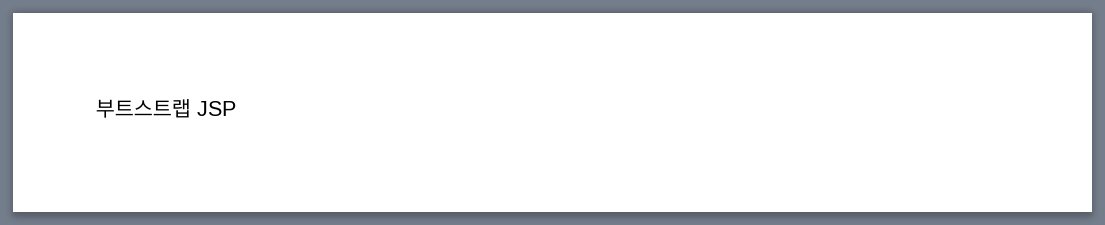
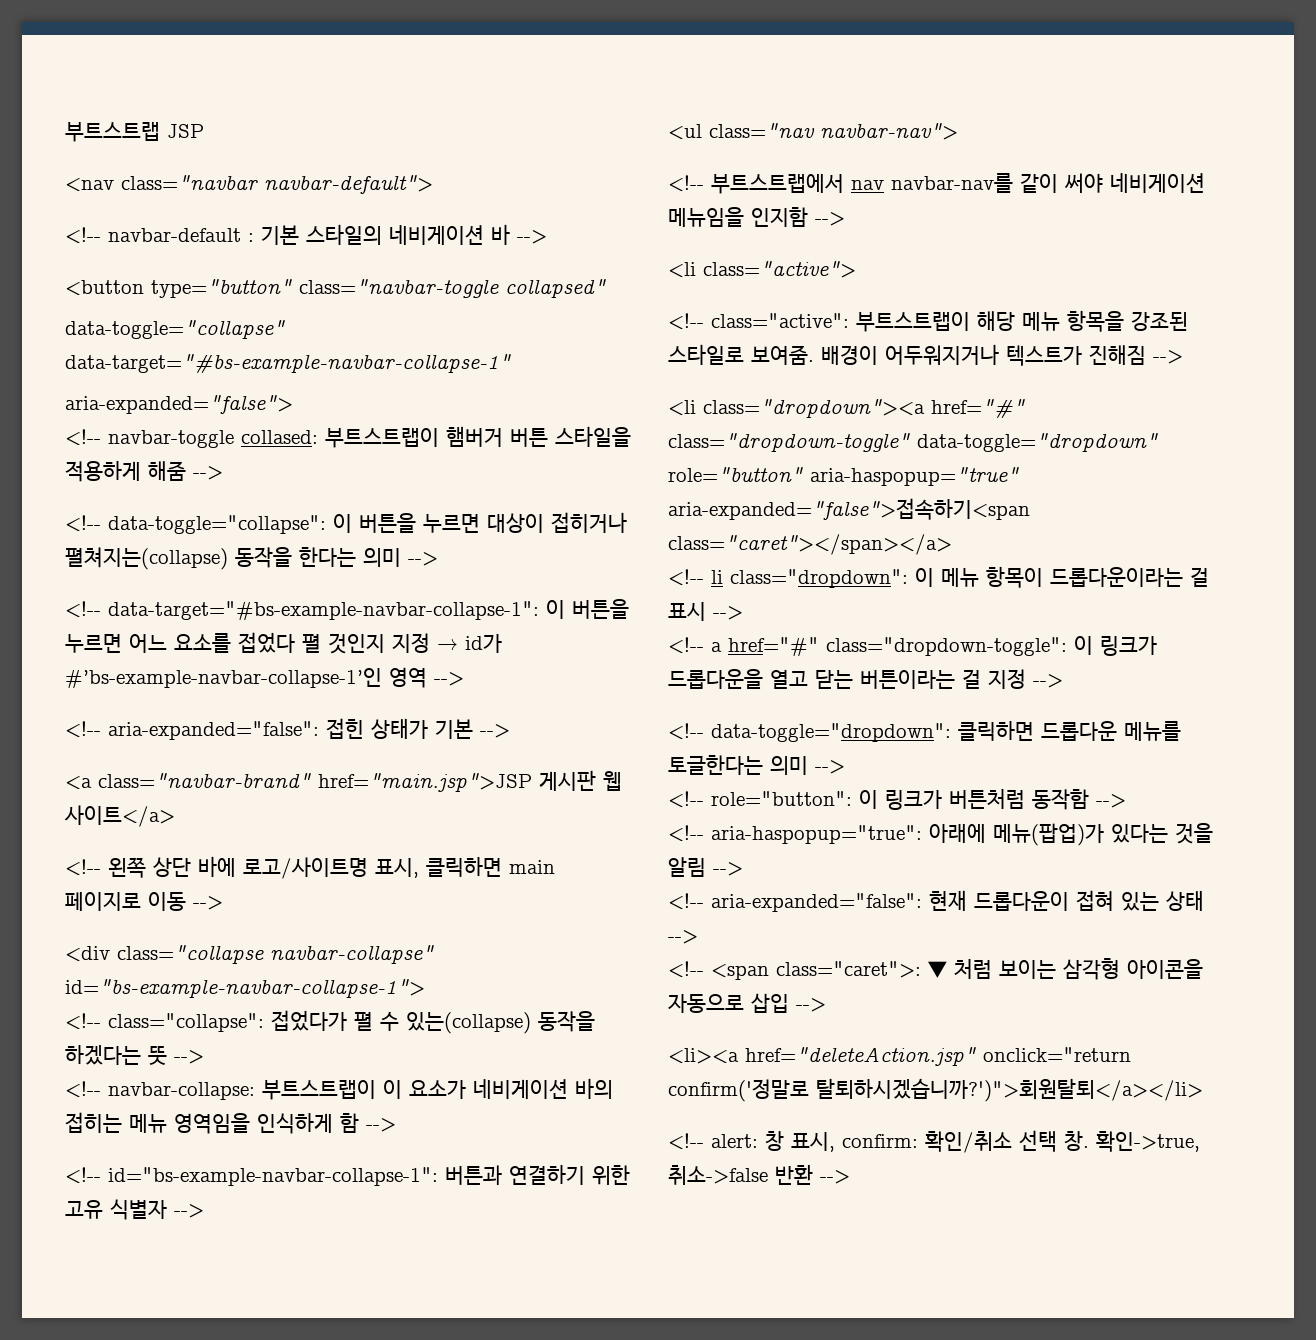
(236, 108) none -> [65,175,433,194] [65,224,547,245] [65,279,606,298] [65,320,285,339] [65,354,511,373] [65,395,293,414] [65,426,631,448] [65,461,223,482] [65,512,627,534] [65,547,438,570] [65,599,629,621] [65,632,502,654] [65,667,464,689] [65,718,510,740] [65,770,622,792] [64,805,175,827] [65,856,555,879] [65,892,223,911] [65,945,434,964] [65,979,425,998] [65,1010,595,1034] [65,1045,204,1065] [65,1078,613,1100] [65,1112,396,1134] [65,1165,630,1186] [65,1199,204,1220] [668,123,958,140] [668,173,1205,194] [668,207,845,227] [668,261,856,278] [668,310,1188,332] [668,344,1183,366] [668,399,1025,418] [668,433,1158,452] [668,467,1019,486] [668,498,1030,520] [668,534,952,555] [668,566,1209,588] [668,602,743,621] [668,636,1157,657] [668,669,1063,689] [668,721,1181,742] [668,755,845,775] [668,789,1126,810] [668,823,1213,846] [668,857,743,877] [668,890,1204,912] [668,930,698,944] [668,958,1203,980] [668,993,826,1013] [668,1047,1131,1066] [668,1078,1203,1102] [668,1130,1200,1153] [668,1164,850,1185] // <nav class="navbar navbar-default"> // <!-- navbar-default : 기본 스타일의 네비게이션 바 --> // <button type="button" class="navbar-toggle collapsed" // data-toggle="collapse" data-target="#bs-example-navbar-collapse-1" // aria-expanded="false"> // <!-- navbar-toggle collased: 부트스트랩이 햄버거 버튼 스타일을 적용하게 해줌 --> // <!-- data-toggle="collapse": 이 버튼을 누르면 대상이 접히거나 펼쳐지는(collapse) 동작을 한다는 의미 --> // <!-- data-target="#bs-example-navbar-collapse-1": 이 버튼을 누르면 어느 요소를 접었다 펼 것인지 지정 → id가 #’bs-example-navbar-collapse-1’인 영역 --> // <!-- aria-expanded="false": 접힌 상태가 기본 --> // <a class="navbar-brand" href="main.jsp">JSP 게시판 웹 사이트</a> // <!-- 왼쪽 상단 바에 로고/사이트명 표시, 클릭하면 main 페이지로 이동 --> // <div class="collapse navbar-collapse" id="bs-example-navbar-collapse-1"> // <!-- class="collapse": 접었다가 펼 수 있는(collapse) 동작을 하겠다는 뜻 --> // <!-- navbar-collapse: 부트스트랩이 이 요소가 네비게이션 바의 접히는 메뉴 영역임을 인식하게 함 --> // <!-- id="bs-example-navbar-collapse-1": 버튼과 연결하기 위한 고유 식별자 --> // <ul class="nav navbar-nav"> // <!-- 부트스트랩에서 nav navbar-nav를 같이 써야 네비게이션 메뉴임을 인지함 --> // <li class="active"> // <!-- class="active": 부트스트랩이 해당 메뉴 항목을 강조된 스타일로 보여줌. 배경이 어두워지거나 텍스트가 진해짐 --> // <li class="dropdown"><a href="#" class="dropdown-toggle" data-toggle="dropdown" role="button" aria-haspopup="true" aria-expanded="false">접속하기<span class="caret"></span></a> // <!-- li class="dropdown": 이 메뉴 항목이 드롭다운이라는 걸 표시 --> // <!-- a href="#" class="dropdown-toggle": 이 링크가 드롭다운을 열고 닫는 버튼이라는 걸 지정 --> // <!-- data-toggle="dropdown": 클릭하면 드롭다운 메뉴를 토글한다는 의미 --> // <!-- role="button": 이 링크가 버튼처럼 동작함 --> // <!-- aria-haspopup="true": 아래에 메뉴(팝업)가 있다는 것을 알림 --> // <!-- aria-expanded="false": 현재 드롭다운이 접혀 있는 상태 --> // <!-- <span class="caret">: ▼ 처럼 보이는 삼각형 아이콘을 자동으로 삽입 --> // <li><a href="deleteAction.jsp" onclick="return confirm('정말로 탈퇴하시겠습니까?')">회원탈퇴</a></li> // <!-- alert: 창 표시, confirm: 확인/취소 선택 창. 확인->true, 취소->false 반환 -->

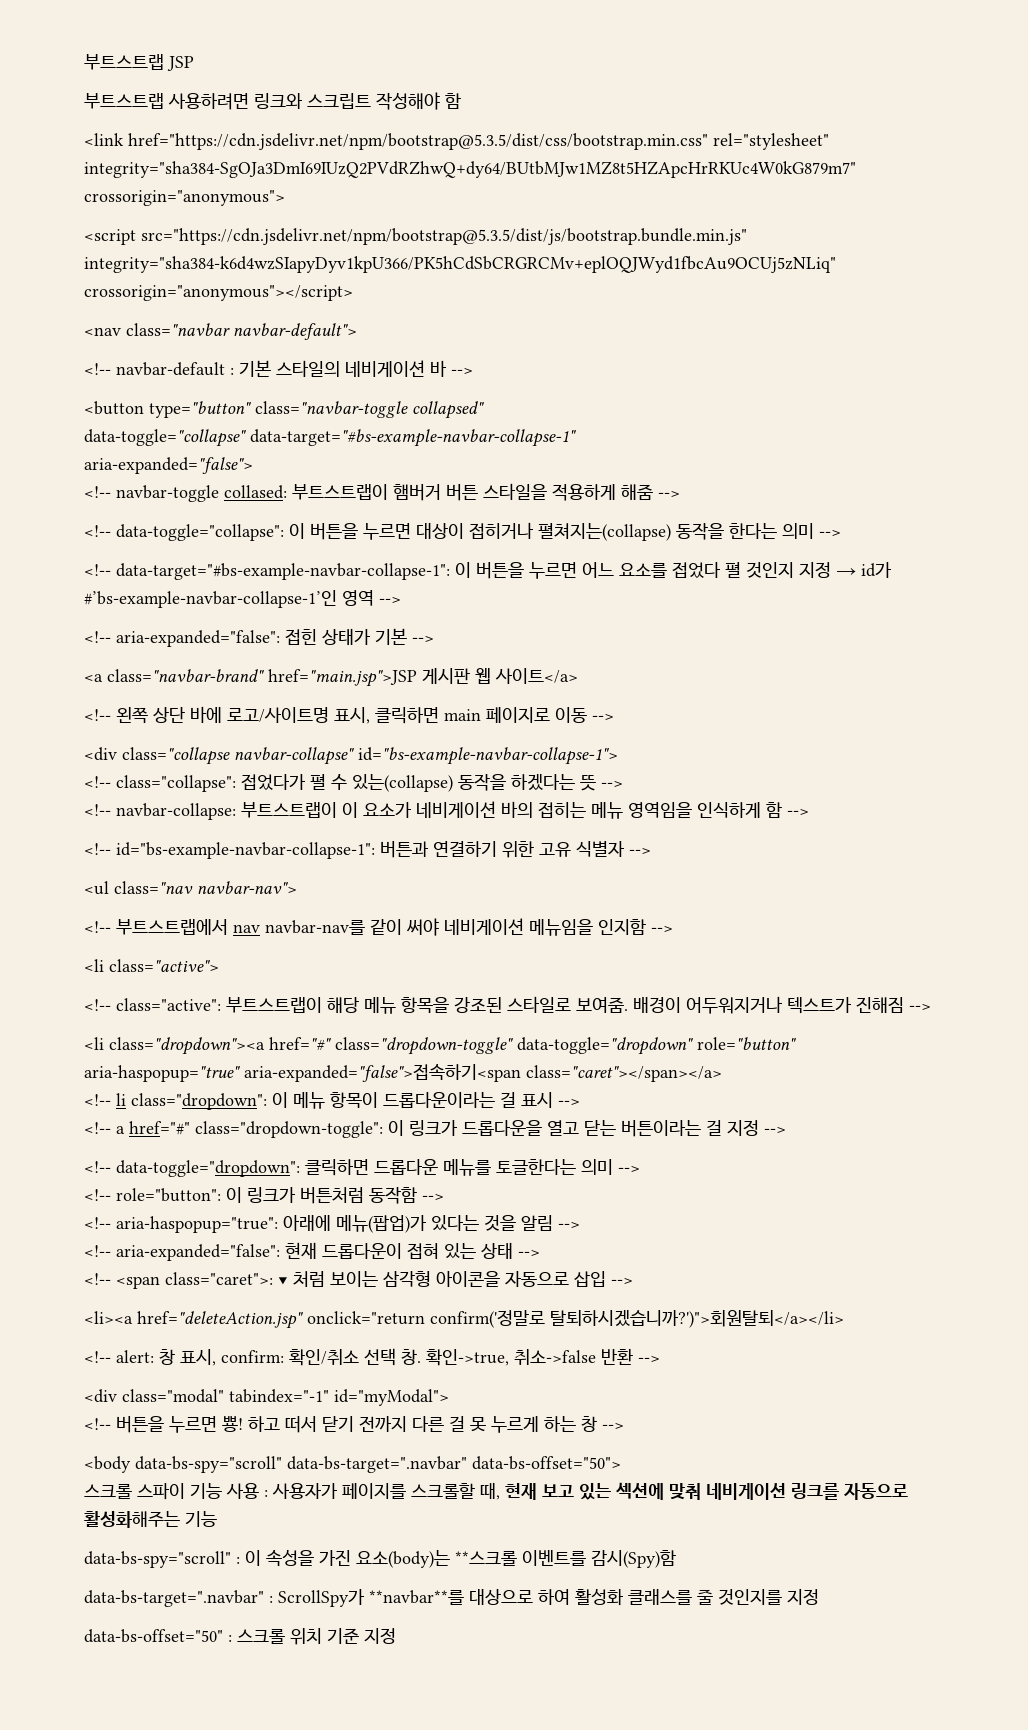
(204, 131) none -> [84,92,461,110] [84,133,829,150] [84,161,856,178] [84,190,285,206] [84,228,747,245] [84,256,836,273] [84,285,353,301] // 부트스트랩 사용하려면 링크와 스크립트 작성해야 함 // <link href="https://cdn.jsdelivr.net/npm/bootstrap@5.3.5/dist/css/bootstrap.min.css" rel="stylesheet" integrity="sha384-SgOJa3DmI69IUzQ2PVdRZhwQ+dy64/BUtbMJw1MZ8t5HZApcHrRKUc4W0kG879m7" crossorigin="anonymous"> // <script src="https://cdn.jsdelivr.net/npm/bootstrap@5.3.5/dist/js/bootstrap.bundle.min.js" integrity="sha384-k6d4wzSIapyDyv1kpU366/PK5hCdSbCRGRCMv+eplOQJWyd1fbcAu9OCUj5zNLiq" crossorigin="anonymous"></script>
(850, 1177) none -> [84,1389,449,1406] [84,1416,624,1433] [84,1456,621,1473] [84,1482,908,1500] [84,1511,217,1528] [84,1550,676,1568] [84,1588,819,1607] [84,1628,396,1645] // <div class="modal" tabindex="-1" id="myModal"> // <!-- 버튼을 누르면 뿅! 하고 떠서 닫기 전까지 다른 걸 못 누르게 하는 창 --> // <body data-bs-spy="scroll" data-bs-target=".navbar" data-bs-offset="50"> // 스크롤 스파이 기능 사용 : 사용자가 페이지를 스크롤할 때, 현재 보고 있는 섹션에 맞춰 네비게이션 링크를 자동으로 활성화해주는 기능 // data-bs-spy="scroll" : 이 속성을 가진 요소(body)는 **스크롤 이벤트를 감시(Spy)함 // data-bs-target=".navbar" : ScrollSpy가 **navbar**를 대상으로 하여 활성화 클래스를 줄 것인지를 지정 // data-bs-offset="50" : 스크롤 위치 기준 지정

